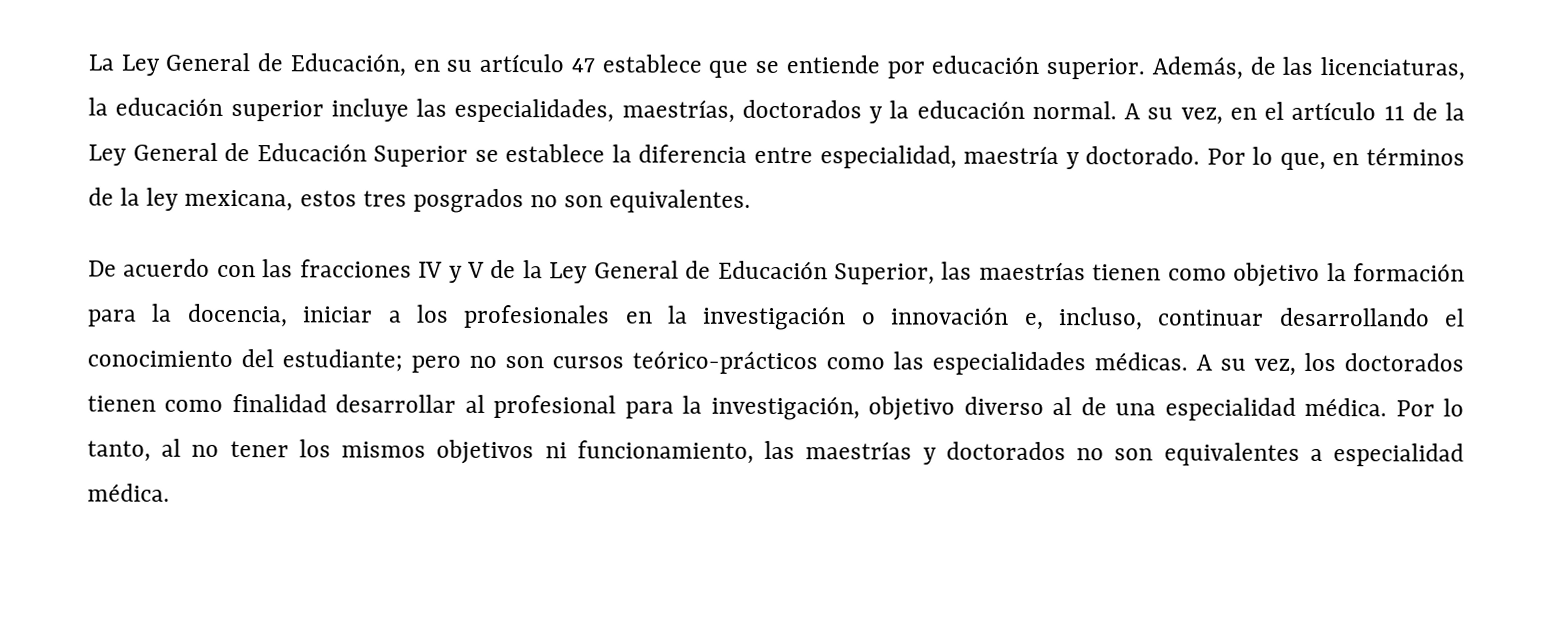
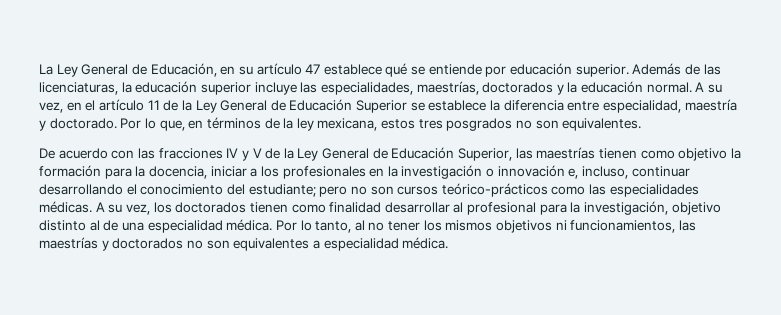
[708,60,749,78] que -> [385,63,408,77] qué
[1151,56,1243,80] Además, -> [632,63,682,75] Además
[963,396,1044,415] diverso -> [39,220,86,231] distinto
[576,440,754,464] funcionamiento, -> [570,220,676,233] funcionamientos,

